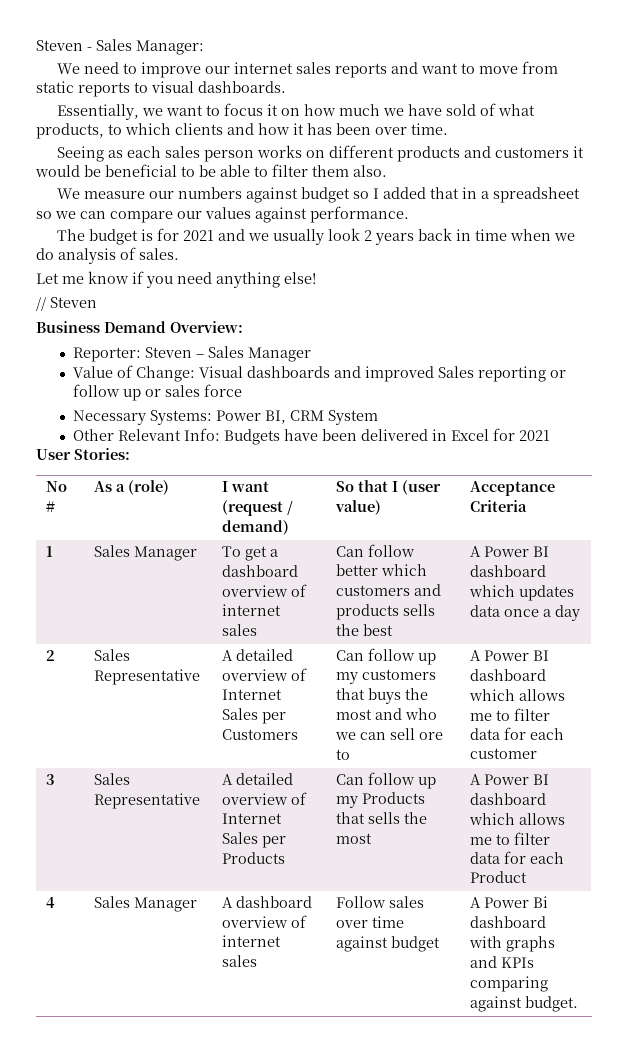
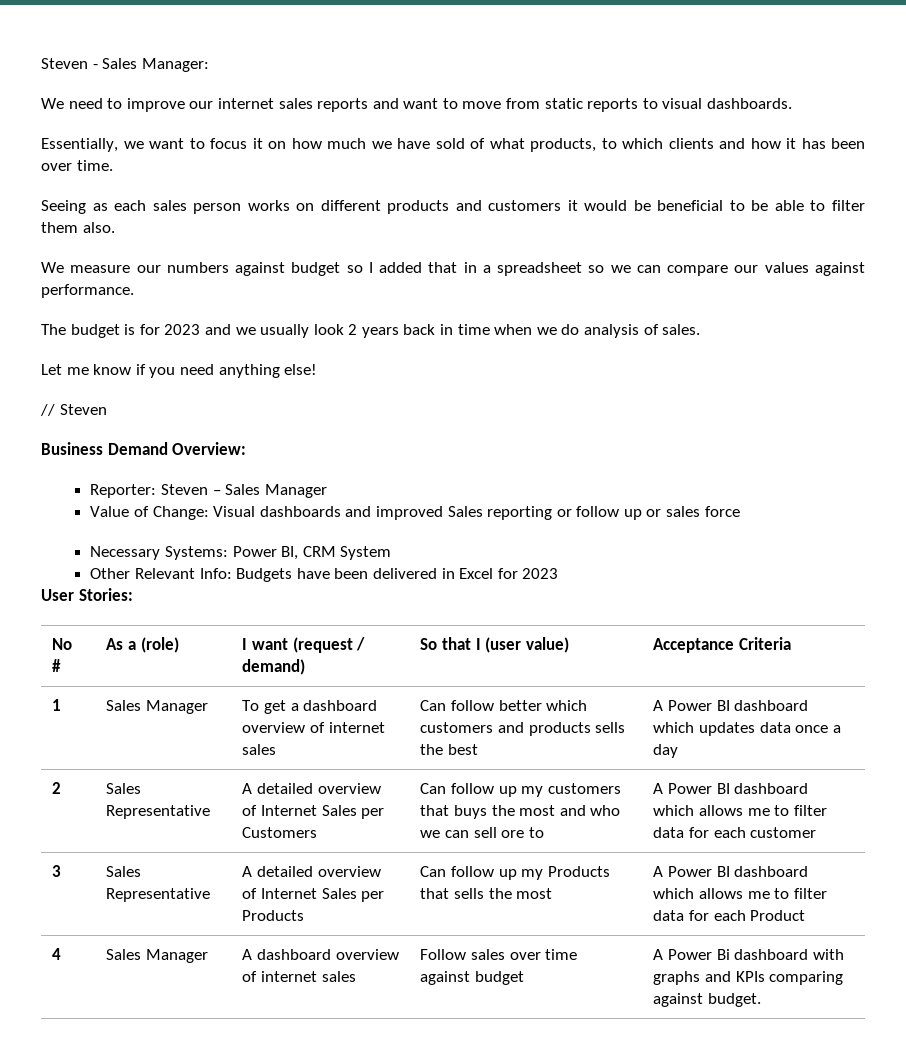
[183,230,215,241] 2021 -> [164,324,201,335] 2023
[518,430,550,441] 2021 -> [522,568,559,579] 2023

